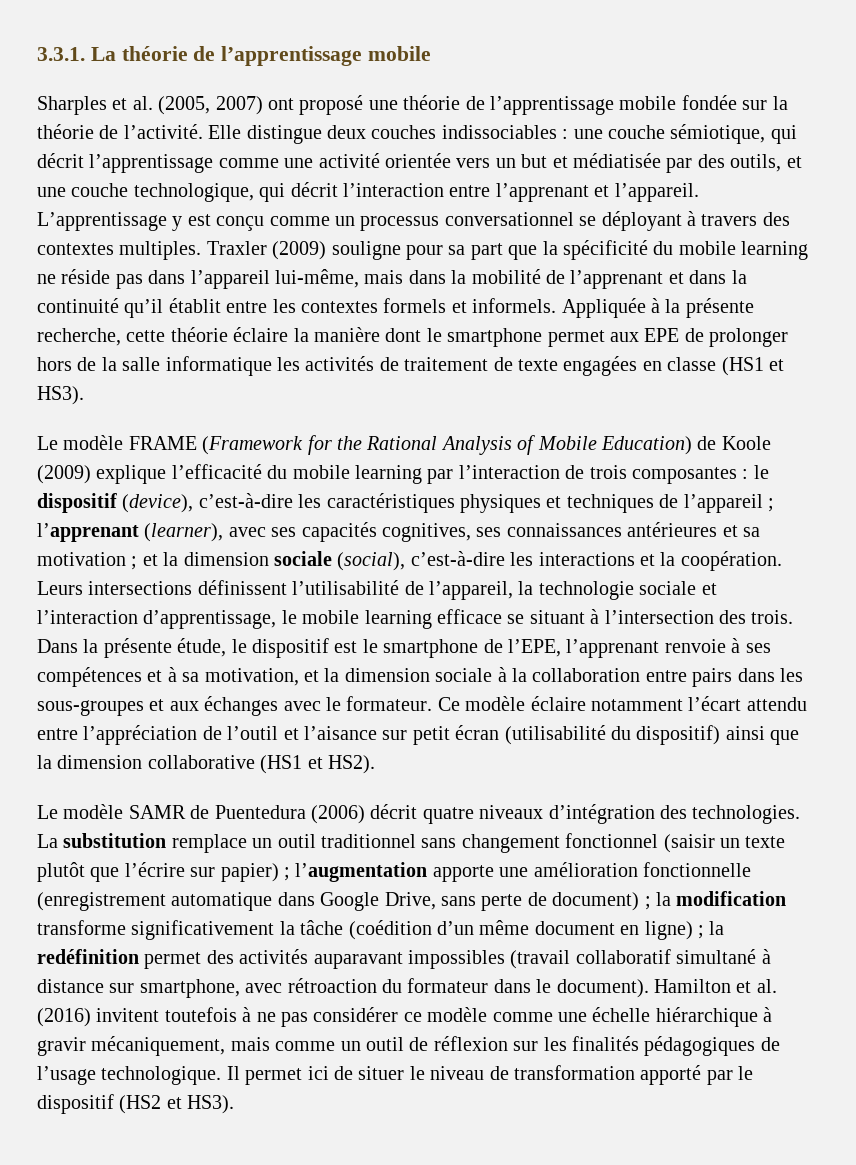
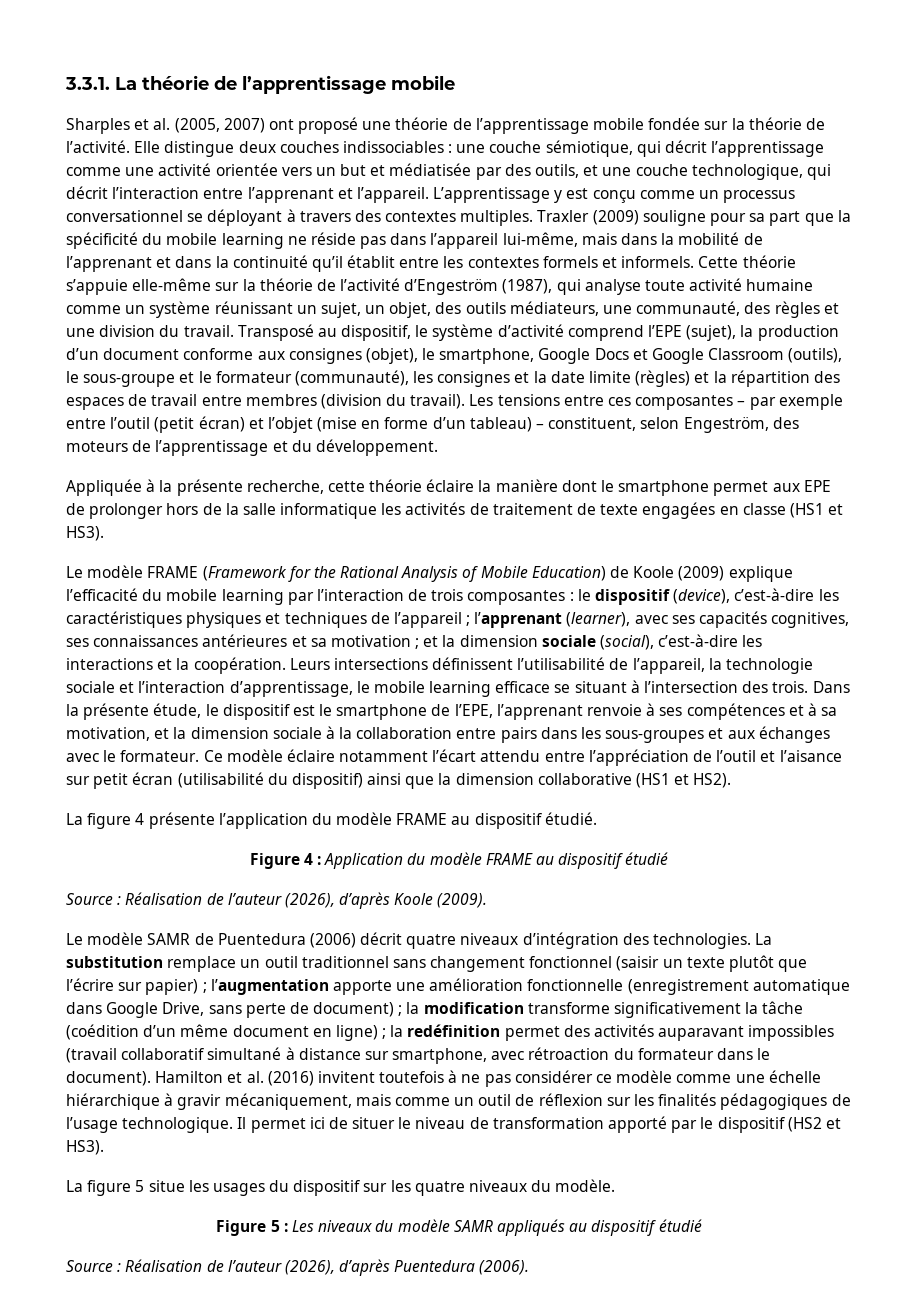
(557, 305) none -> [698,255,796,268] [66,278,814,295] [66,301,839,318] [66,324,839,341] [66,348,843,364] [66,370,840,387] [66,394,843,410] [66,416,799,433] [66,439,438,456] Cette théorie s’appuie elle-même sur la théorie de l’activité d’Engeström (1987), qui analyse toute activité humaine comme un système réunissant un sujet, un objet, des outils médiateurs, une communauté, des règles et une division du travail. Transposé au dispositif, le système d’activité comprend l’EPE (sujet), la production d’un document conforme aux consignes (objet), le smartphone, Google Docs et Google Classroom (outils), le sous-groupe et le formateur (communauté), les consignes et la date limite (règles) et la répartition des espaces de travail entre membres (division du travail). Les tensions entre ces composantes – par exemple entre l’outil (petit écran) et l’objet (mise en forme d’un tableau) – constituent, selon Engeström, des moteurs de l’apprentissage et du développement. //
(375, 764) none -> [66,812,597,829] [249,852,669,869] [66,892,488,909] // La figure 4 présente l’application du modèle FRAME au dispositif étudié. // Figure 4 : Application du modèle FRAME au dispositif étudié // Source : Réalisation de l’auteur (2026), d’après Koole (2009).
(235, 1104) none -> [66,1179,616,1196] [216,1219,702,1236] [66,1259,530,1276] // La figure 5 situe les usages du dispositif sur les quatre niveaux du modèle. // Figure 5 : Les niveaux du modèle SAMR appliqués au dispositif étudié // Source : Réalisation de l’auteur (2026), d’après Puentedura (2006).

